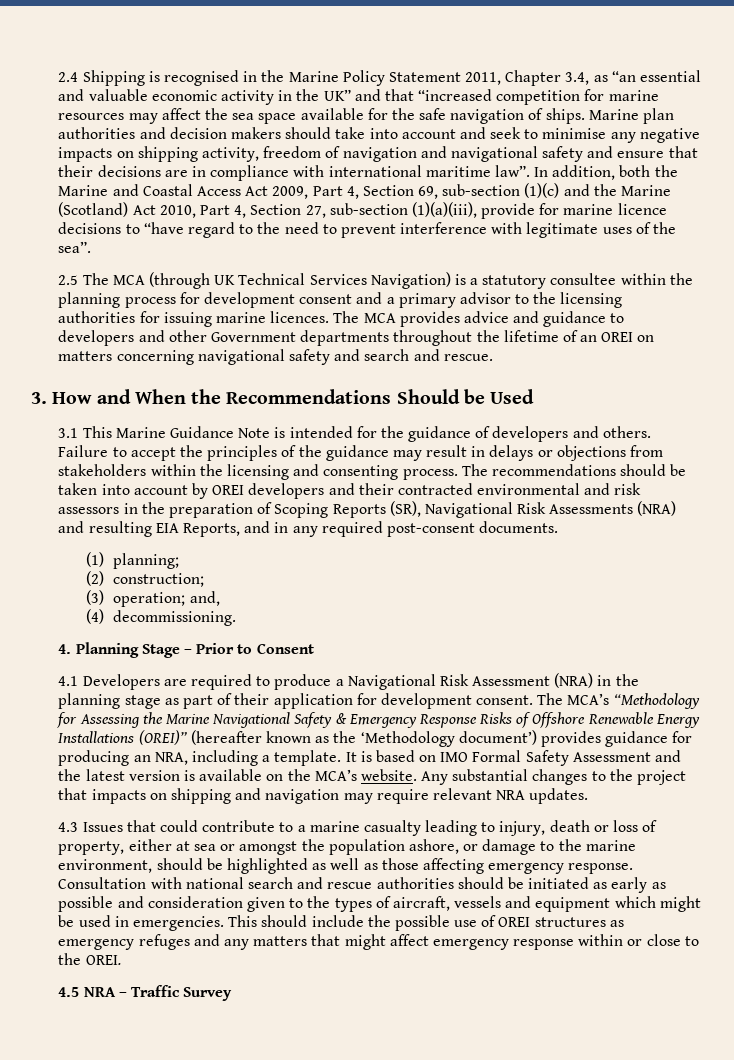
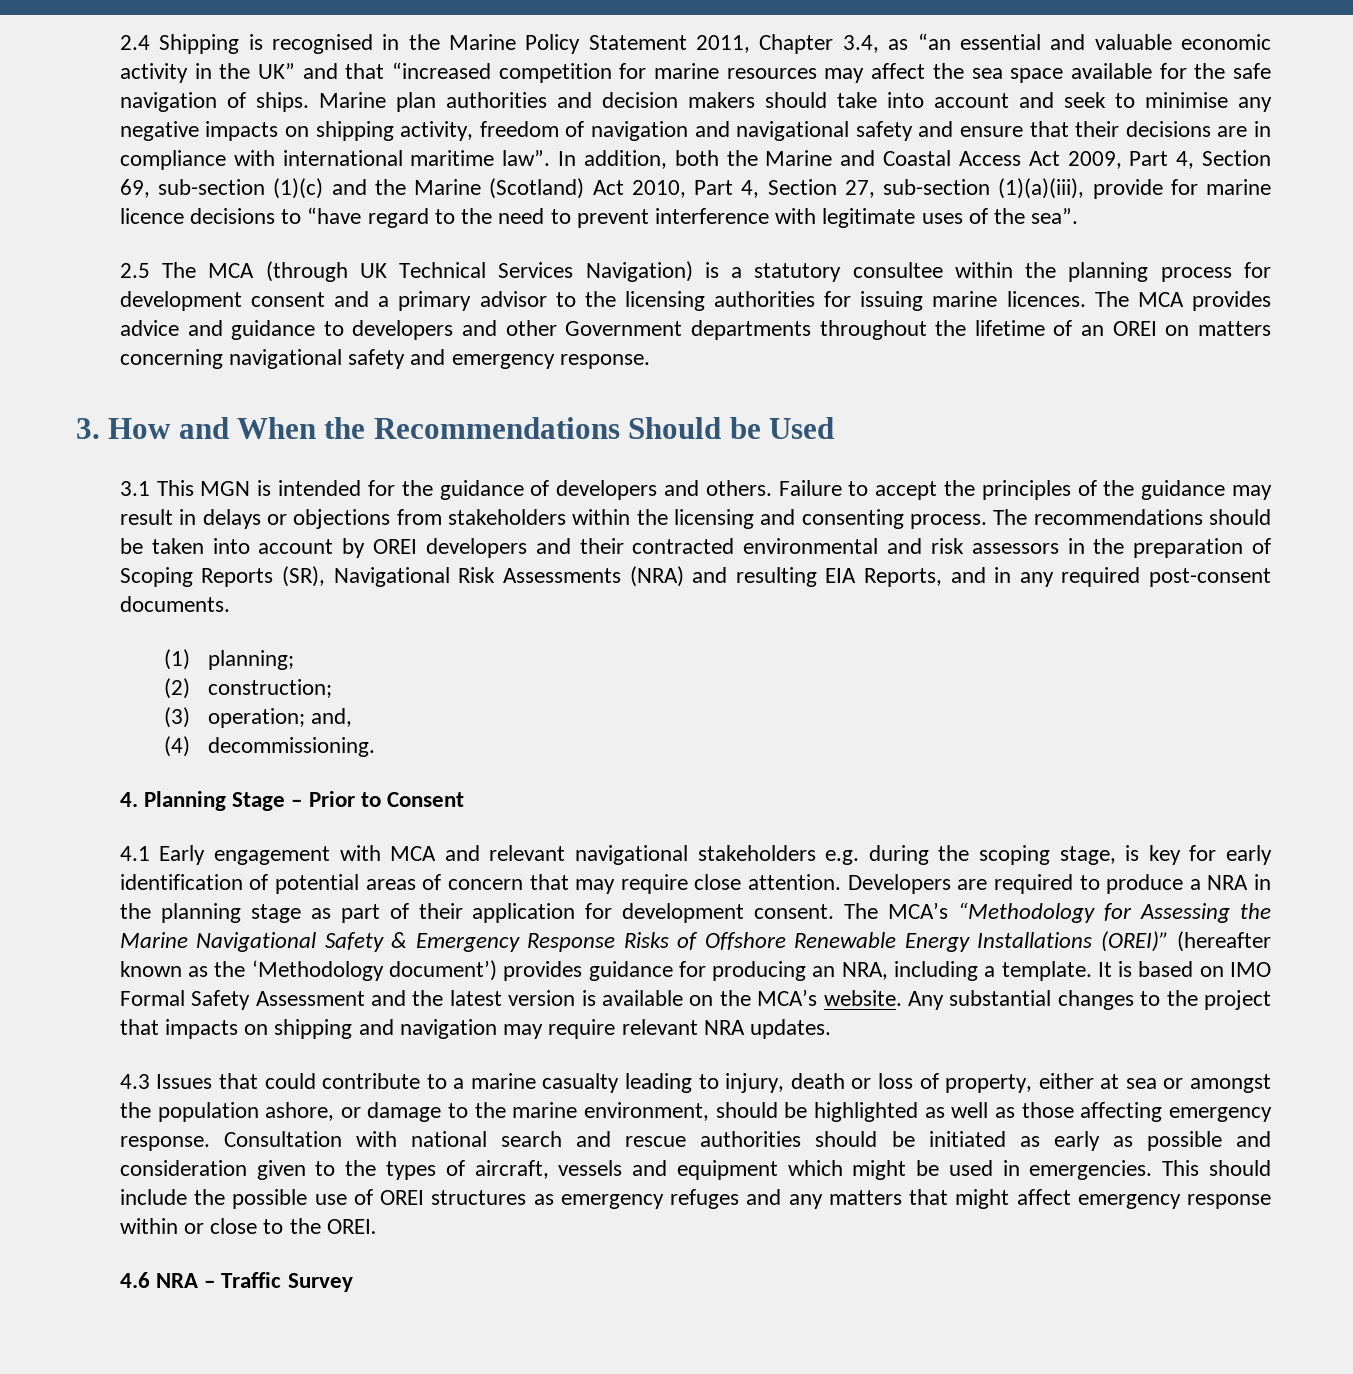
[364,349,493,361] search and rescue. -> [451,354,650,369] emergency response.
[115,426,271,438] Marine Guidance Note -> [200,481,251,496] MGN
(79, 681) none -> [159,845,1273,865] [119,874,842,894] Early engagement with MCA and relevant navigational stakeholders e.g. during the scoping stage, is key for early identification of potential areas of concern that may require close attention.
[347,673,594,690] Navigational Risk Assessment (NRA) -> [1207,875,1249,890] NRA
[58,987,80,997] 4.5 -> [119,1272,150,1288] 4.6

